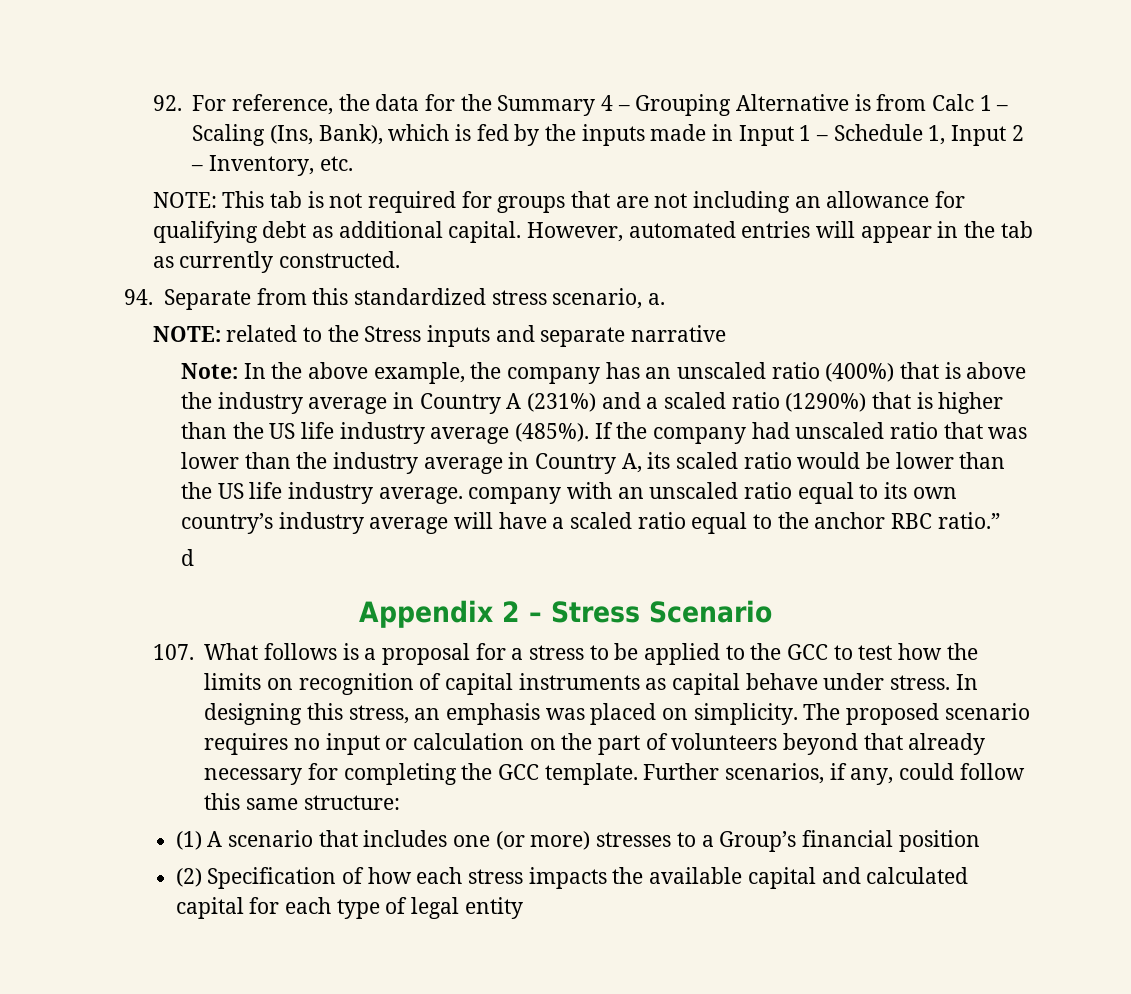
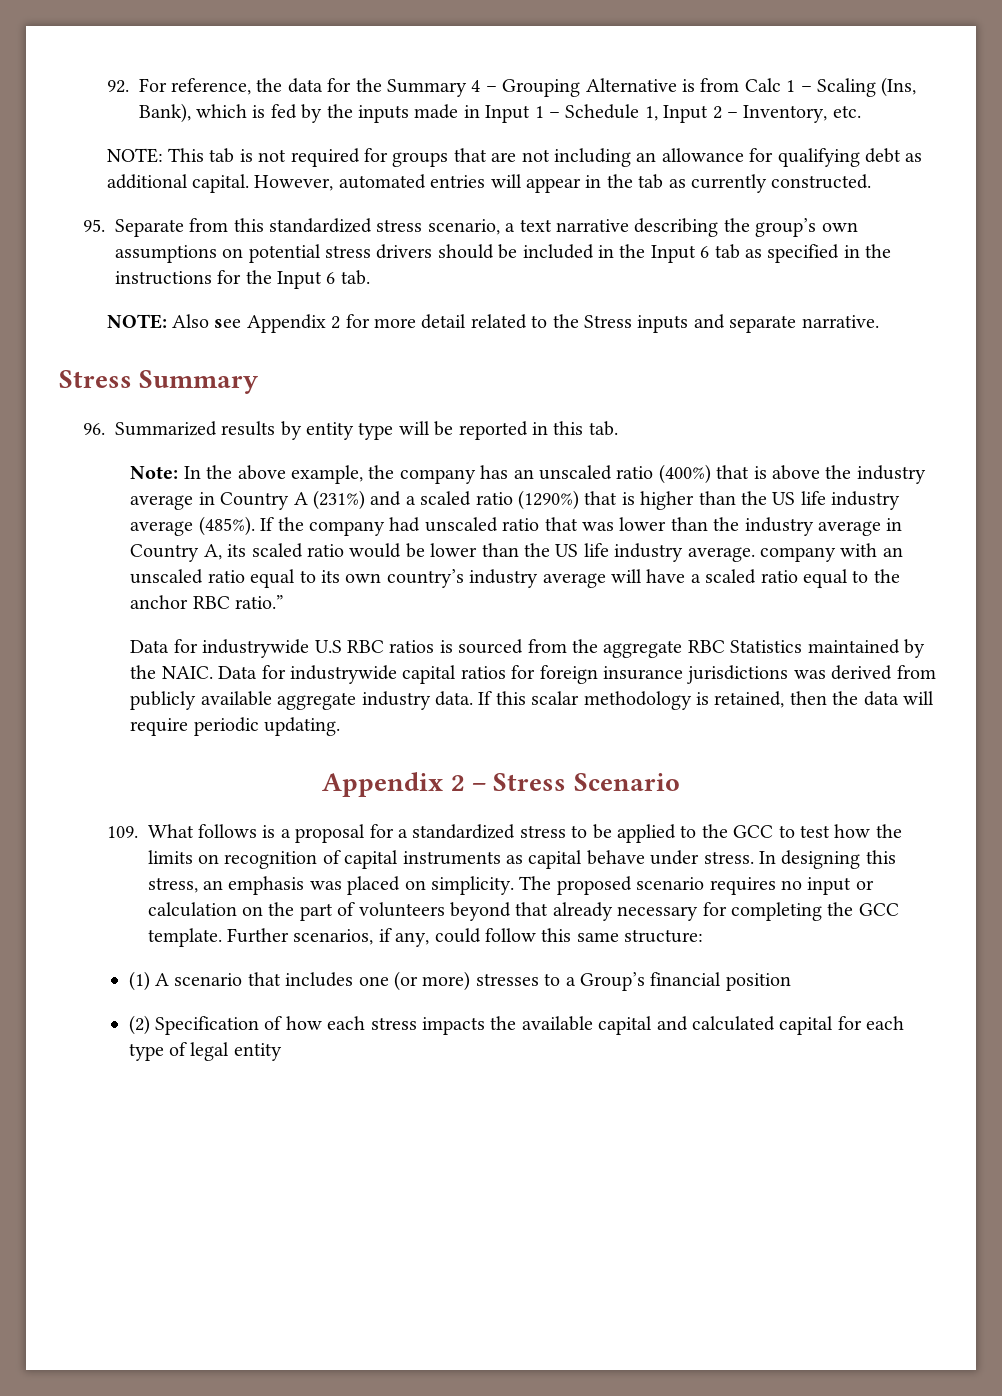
[124,289,154,305] 94. -> [82,219,105,232] 95.
[647,293,665,305] [152,326,221,342] a. // NOTE: -> [505,218,858,237] [114,244,892,263] [114,270,370,289] [106,314,467,333] a text narrative describing the group’s own assumptions on potential stress drivers should be included in the Input 6 tab as specified in the instructions for the Input 6 tab. // NOTE: Also see Appendix 2 for more detail
[631,325,727,342] narrative -> [801,315,879,328] [59,370,259,394] [82,421,618,440] narrative. // Stress Summary // 96. Summarized results by entity type will be reported in this tab.
[181,549,195,566] d -> [130,639,925,658] [130,665,936,684] [130,691,934,710] [130,717,341,736] Data for industrywide U.S RBC ratios is sourced from the aggregate RBC Statistics maintained by the NAIC. Data for industrywide capital ratios for foreign insurance jurisdictions was derived from publicly available aggregate industry data. If this scalar methodology is retained, then the data will require periodic updating.
[152,644,194,660] 107. -> [106,826,138,838] 109.
(524, 654) none -> [412,824,516,839] standardized

